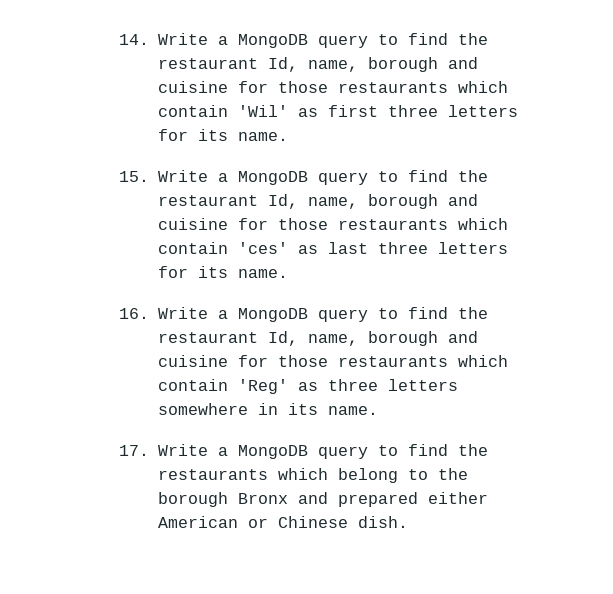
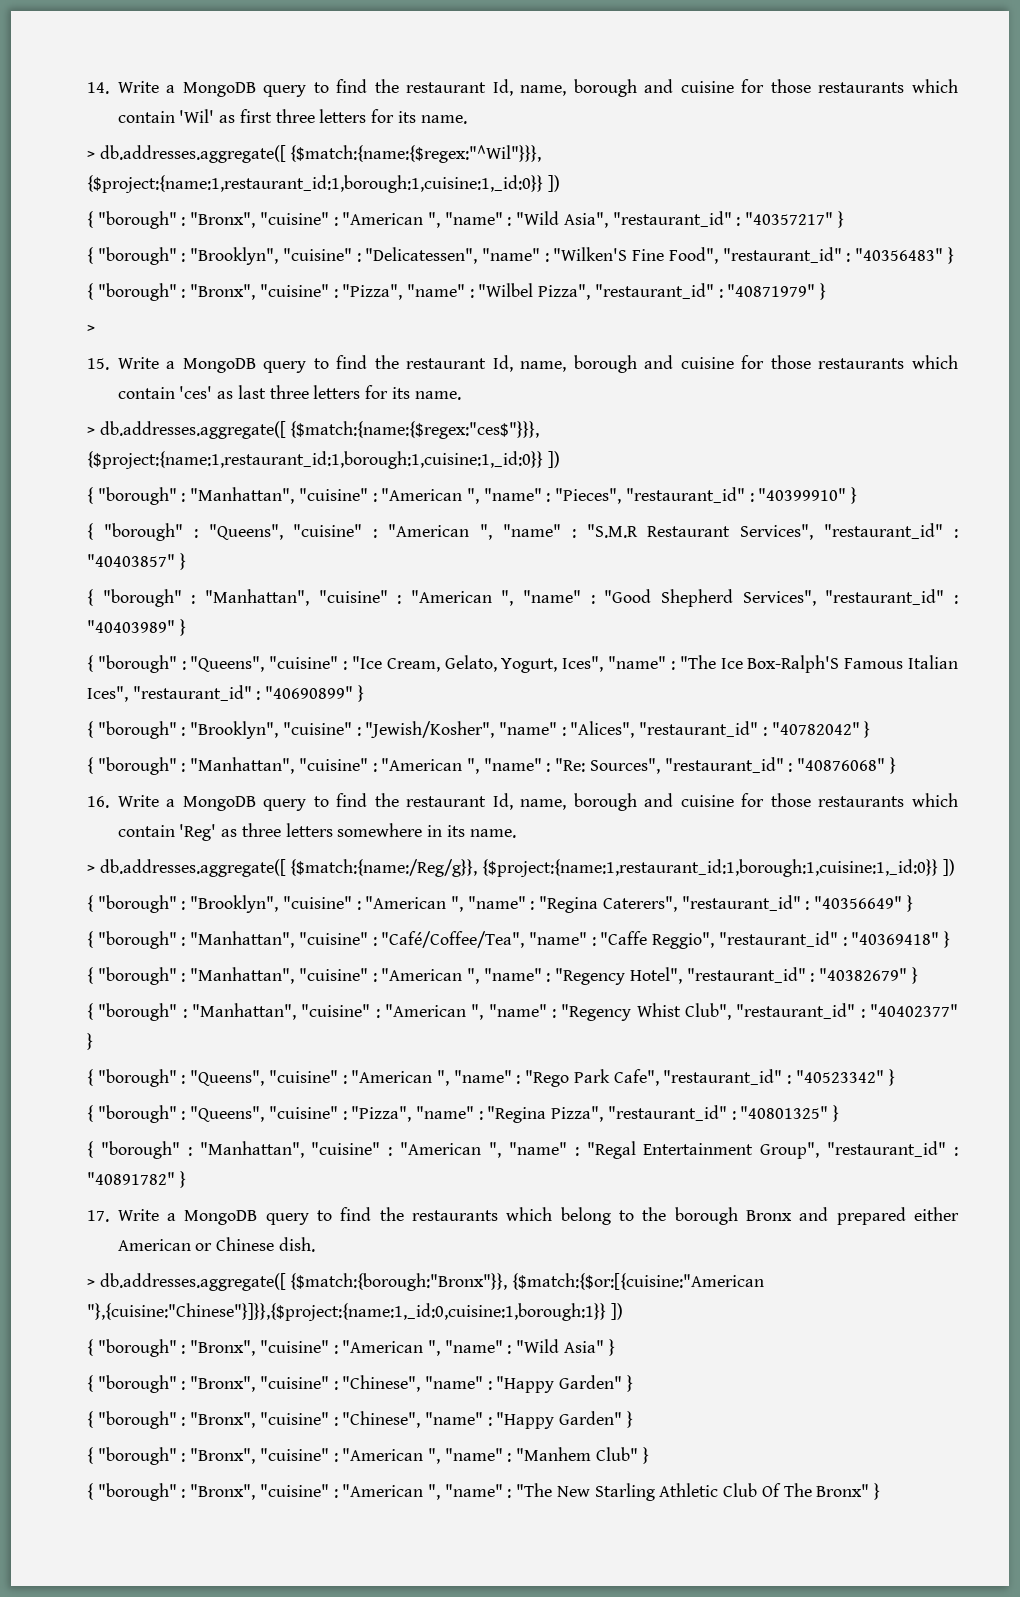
(288, 136) none -> [86,145,542,163] [86,175,560,193] [86,211,844,229] [86,247,954,265] [86,283,827,301] [86,325,95,333] // > db.addresses.aggregate([ {$match:{name:{$regex:"^Wil"}}}, {$project:{name:1,restaurant_id:1,borough:1,cuisine:1,_id:0}} ]) // { "borough" : "Bronx", "cuisine" : "American ", "name" : "Wild Asia", "restaurant_id" : "40357217" } // { "borough" : "Brooklyn", "cuisine" : "Delicatessen", "name" : "Wilken'S Fine Food", "restaurant_id" : "40356483" } // { "borough" : "Bronx", "cuisine" : "Pizza", "name" : "Wilbel Pizza", "restaurant_id" : "40871979" } // >
(288, 273) none -> [86,421,540,439] [86,451,560,469] [86,487,858,505] [86,523,958,541] [86,553,186,570] [86,589,959,607] [86,619,186,636] [86,655,959,673] [86,685,364,702] [86,721,871,739] [86,757,896,775] // > db.addresses.aggregate([ {$match:{name:{$regex:"ces$"}}}, {$project:{name:1,restaurant_id:1,borough:1,cuisine:1,_id:0}} ]) // { "borough" : "Manhattan", "cuisine" : "American ", "name" : "Pieces", "restaurant_id" : "40399910" } // { "borough" : "Queens", "cuisine" : "American ", "name" : "S.M.R Restaurant Services", "restaurant_id" : "40403857" } // { "borough" : "Manhattan", "cuisine" : "American ", "name" : "Good Shepherd Services", "restaurant_id" : "40403989" } // { "borough" : "Queens", "cuisine" : "Ice Cream, Gelato, Yogurt, Ices", "name" : "The Ice Box-Ralph'S Famous Italian Ices", "restaurant_id" : "40690899" } // { "borough" : "Brooklyn", "cuisine" : "Jewish/Kosher", "name" : "Alices", "restaurant_id" : "40782042" } // { "borough" : "Manhattan", "cuisine" : "American ", "name" : "Re: Sources", "restaurant_id" : "40876068" }
(378, 410) none -> [86,859,955,877] [86,895,913,913] [86,931,951,949] [86,967,918,985] [86,1003,958,1021] [86,1033,93,1050] [86,1069,895,1087] [86,1105,840,1123] [86,1141,958,1159] [86,1171,186,1188] // > db.addresses.aggregate([ {$match:{name:/Reg/g}}, {$project:{name:1,restaurant_id:1,borough:1,cuisine:1,_id:0}} ]) // { "borough" : "Brooklyn", "cuisine" : "American ", "name" : "Regina Caterers", "restaurant_id" : "40356649" } // { "borough" : "Manhattan", "cuisine" : "Café/Coffee/Tea", "name" : "Caffe Reggio", "restaurant_id" : "40369418" } // { "borough" : "Manhattan", "cuisine" : "American ", "name" : "Regency Hotel", "restaurant_id" : "40382679" } // { "borough" : "Manhattan", "cuisine" : "American ", "name" : "Regency Whist Club", "restaurant_id" : "40402377" } // { "borough" : "Queens", "cuisine" : "American ", "name" : "Rego Park Cafe", "restaurant_id" : "40523342" } // { "borough" : "Queens", "cuisine" : "Pizza", "name" : "Regina Pizza", "restaurant_id" : "40801325" } // { "borough" : "Manhattan", "cuisine" : "American ", "name" : "Regal Entertainment Group", "restaurant_id" : "40891782" }
(408, 522) none -> [86,1273,765,1291] [86,1303,623,1321] [86,1339,615,1357] [86,1375,633,1393] [86,1411,633,1429] [86,1447,649,1465] [86,1483,881,1501] // > db.addresses.aggregate([ {$match:{borough:"Bronx"}}, {$match:{$or:[{cuisine:"American "},{cuisine:"Chinese"}]}},{$project:{name:1,_id:0,cuisine:1,borough:1}} ]) // { "borough" : "Bronx", "cuisine" : "American ", "name" : "Wild Asia" } // { "borough" : "Bronx", "cuisine" : "Chinese", "name" : "Happy Garden" } // { "borough" : "Bronx", "cuisine" : "Chinese", "name" : "Happy Garden" } // { "borough" : "Bronx", "cuisine" : "American ", "name" : "Manhem Club" } // { "borough" : "Bronx", "cuisine" : "American ", "name" : "The New Starling Athletic Club Of The Bronx" }

